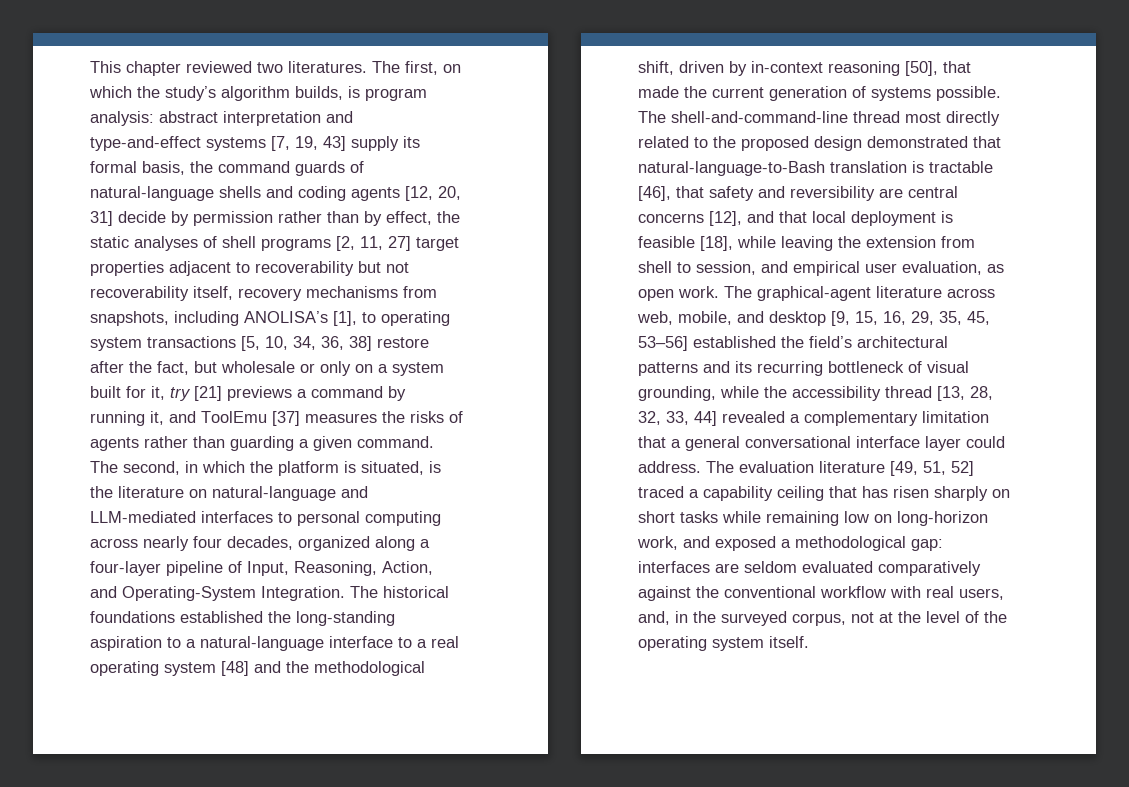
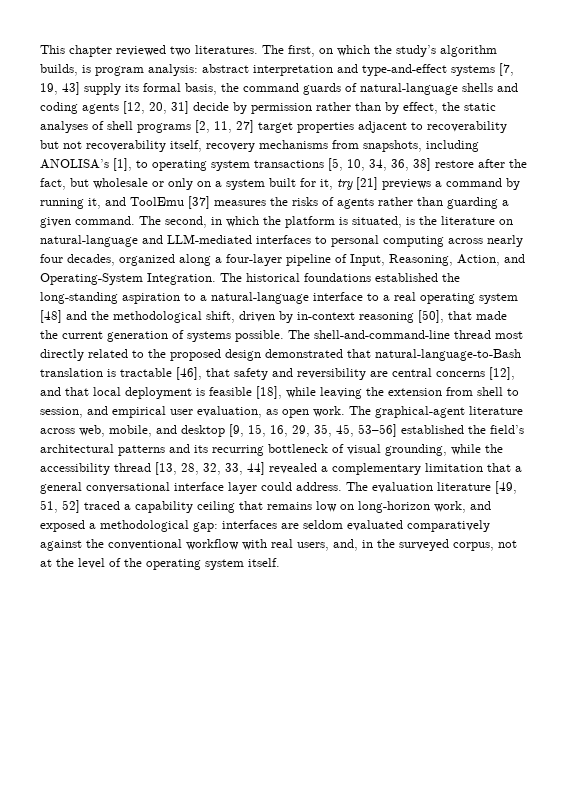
[862,486,1010,501] [638,511,839,526] has risen sharply on short tasks while remaining -> [267,502,312,510] remains

